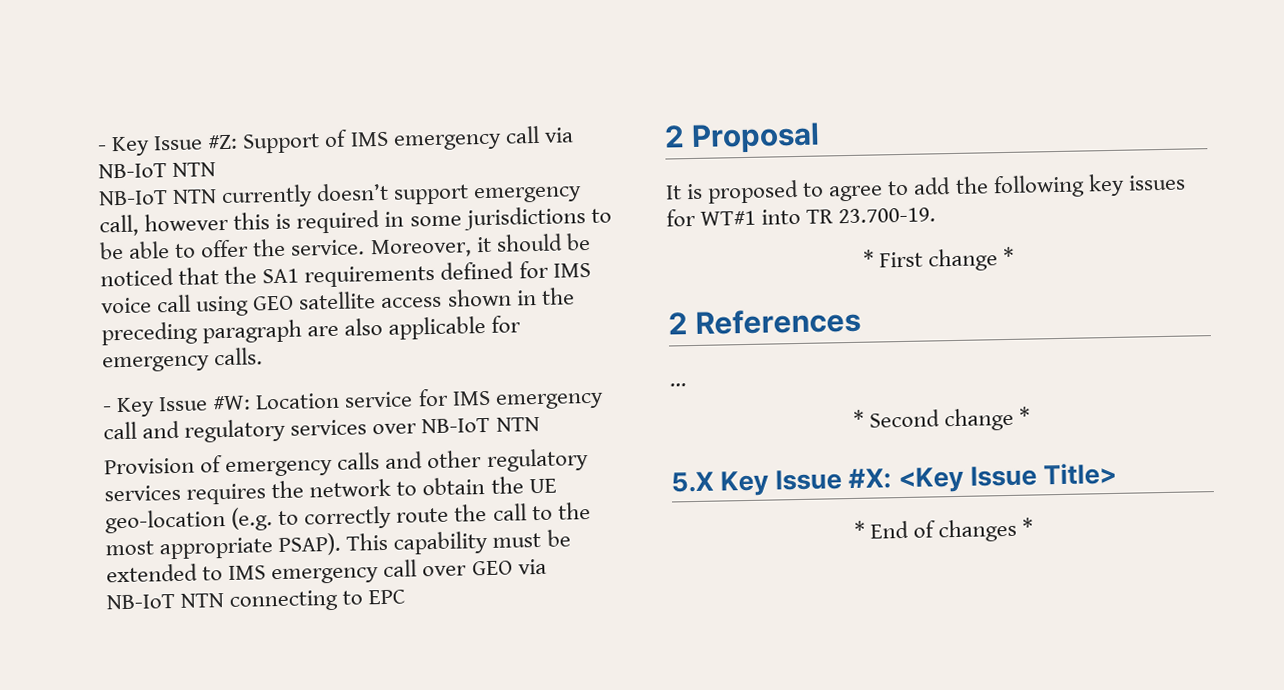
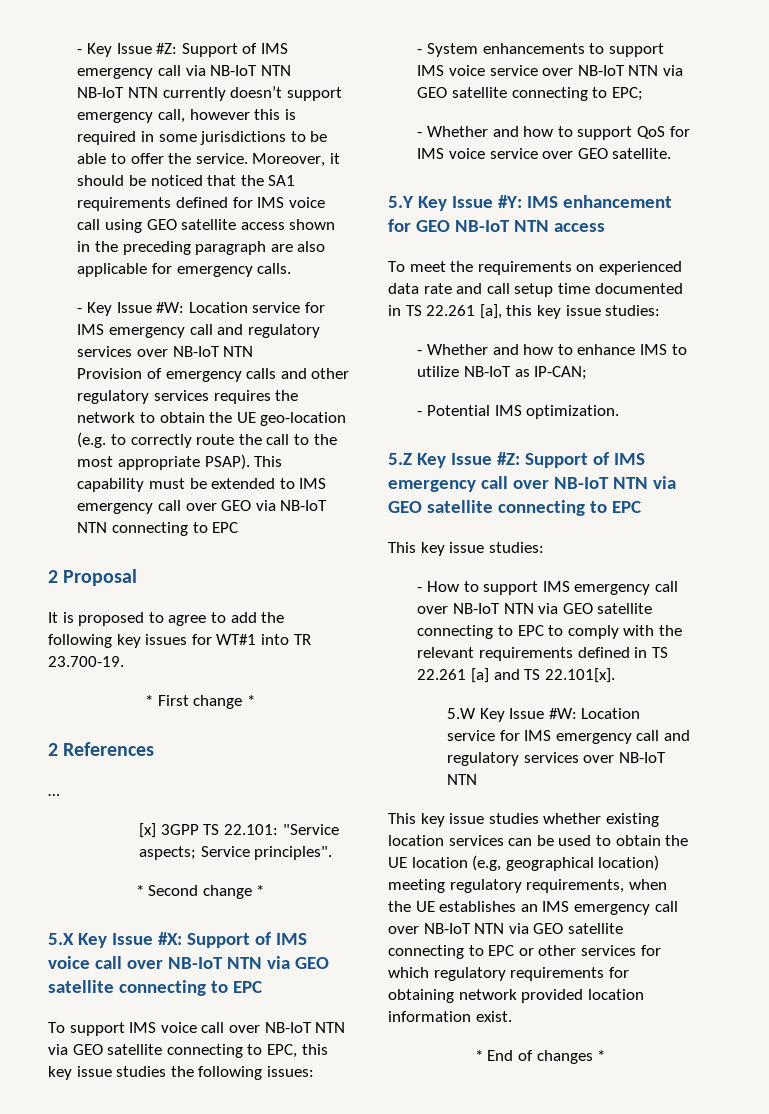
(687, 385) none -> [139,823,339,838] [139,846,333,860] // [x] 3GPP TS 22.101: "Service aspects; Service principles".
[897,462,1117,494] <Key Issue Title> -> [186,932,307,948] [48,956,329,969] [48,980,262,996] [48,1022,346,1036] [48,1044,328,1058] [48,1066,314,1080] [417,43,664,57] [417,65,684,76] [417,87,643,101] [417,126,690,140] [417,148,672,159] [388,195,672,211] [388,219,605,232] [388,261,682,275] [388,283,683,297] [388,304,661,319] [417,344,687,355] [417,366,588,380] [417,405,620,419] [388,452,645,468] [388,476,676,492] [388,500,641,516] [388,542,544,556] [417,581,679,595] [417,603,653,614] [417,625,683,639] [417,647,668,661] [417,668,615,683] [446,708,641,722] [446,730,690,744] [446,752,666,766] [446,774,477,785] [388,813,659,827] [388,835,689,846] [388,855,660,871] [388,879,667,893] [388,901,678,915] [388,923,623,934] [388,945,661,959] [388,967,629,981] [388,989,644,1003] [388,1011,512,1022] Support of IMS voice call over NB-IoT NTN via GEO satellite connecting to EPC // To support IMS voice call over NB-IoT NTN via GEO satellite connecting to EPC, this key issue studies the following issues: // - System enhancements to support IMS voice service over NB-IoT NTN via GEO satellite connecting to EPC; // - Whether and how to support QoS for IMS voice service over GEO satellite. // 5.Y Key Issue #Y: IMS enhancement for GEO NB-IoT NTN access // To meet the requirements on experienced data rate and call setup time documented in TS 22.261 [a], this key issue studies: // - Whether and how to enhance IMS to utilize NB-IoT as IP-CAN; // - Potential IMS optimization. // 5.Z Key Issue #Z: Support of IMS emergency call over NB-IoT NTN via GEO satellite connecting to EPC // This key issue studies: // - How to support IMS emergency call over NB-IoT NTN via GEO satellite connecting to EPC to comply with the relevant requirements defined in TS 22.261 [a] and TS 22.101[x]. // 5.W Key Issue #W: Location service for IMS emergency call and regulatory services over NB-IoT NTN // This key issue studies whether existing location services can be used to obtain the UE location (e.g, geographical location) meeting regulatory requirements, when the UE establishes an IMS emergency call over NB-IoT NTN via GEO satellite connecting to EPC or other services for which regulatory requirements for obtaining network provided location information exist.

